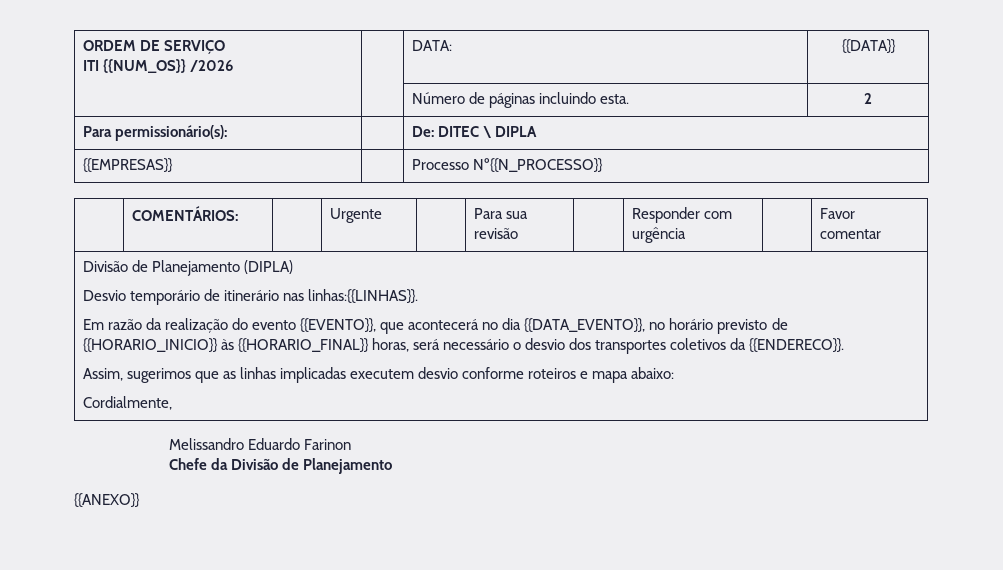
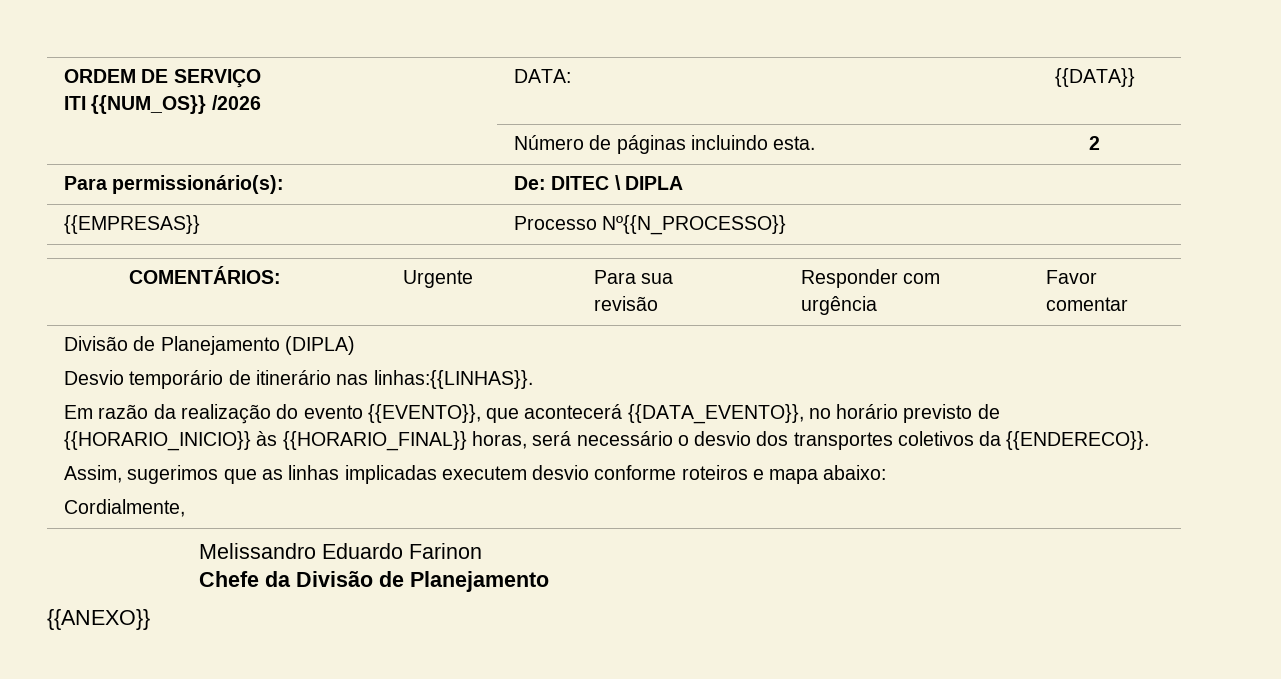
[482,318,522,330] no dia -> (623, 411) none

